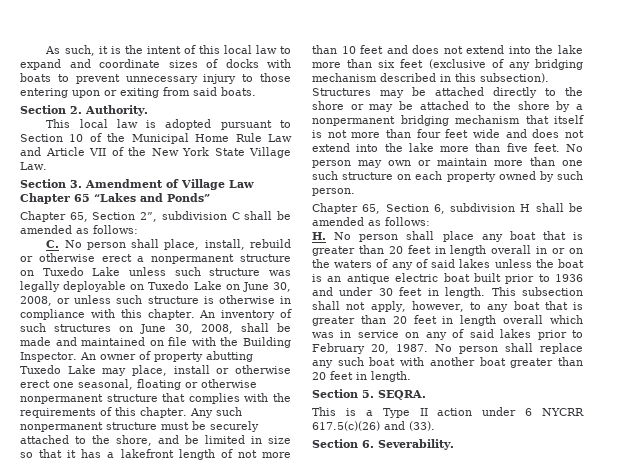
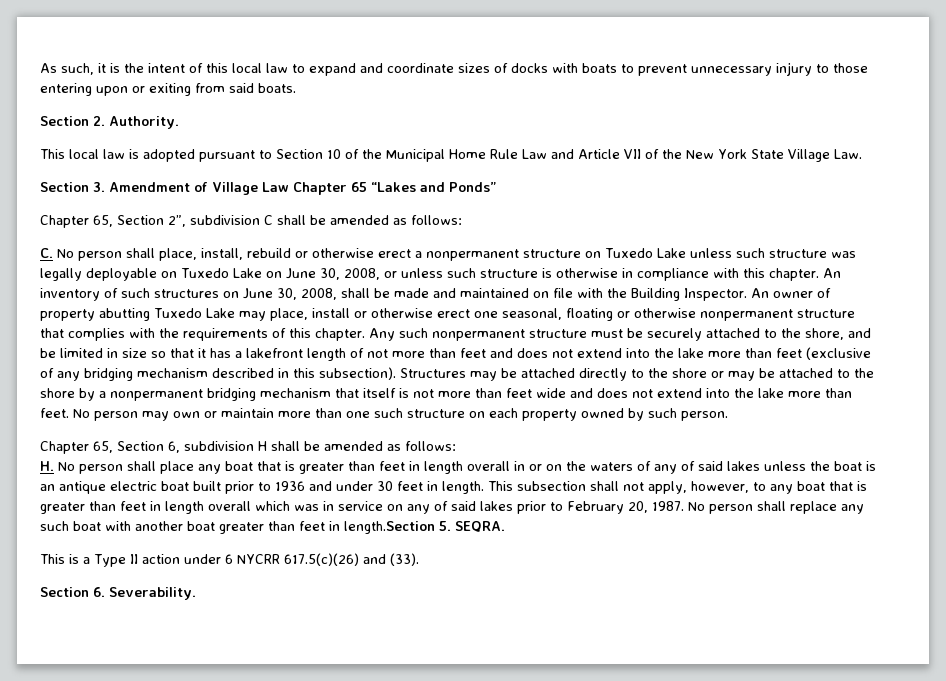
[341,46,356,54] 10 -> (456, 353) none
[378,60,396,68] six -> (772, 353) none
[416,129,441,138] four -> (502, 393) none
[506,143,528,152] five -> (852, 393) none
[388,246,403,254] 20 -> (375, 466) none
[392,316,407,324] 20 -> (116, 506) none
[312,371,411,382] [312,389,358,398] 20 feet in length. // Section -> [299,521,435,534] feet in length.Section

